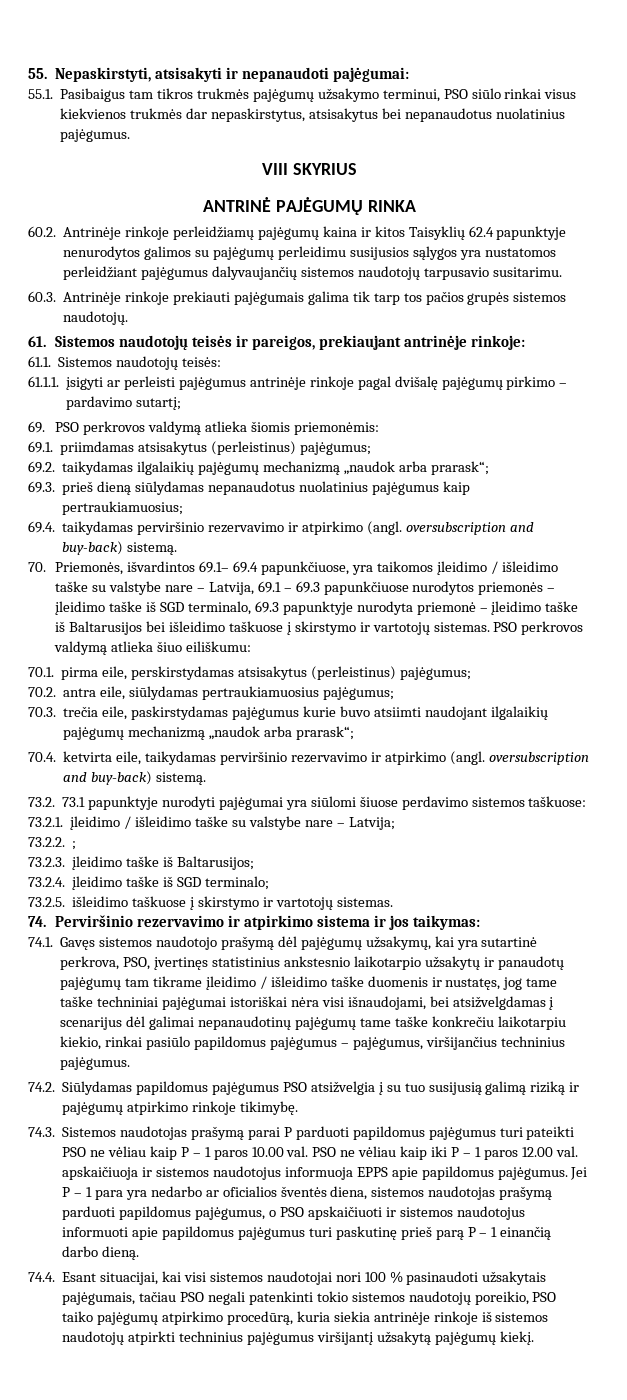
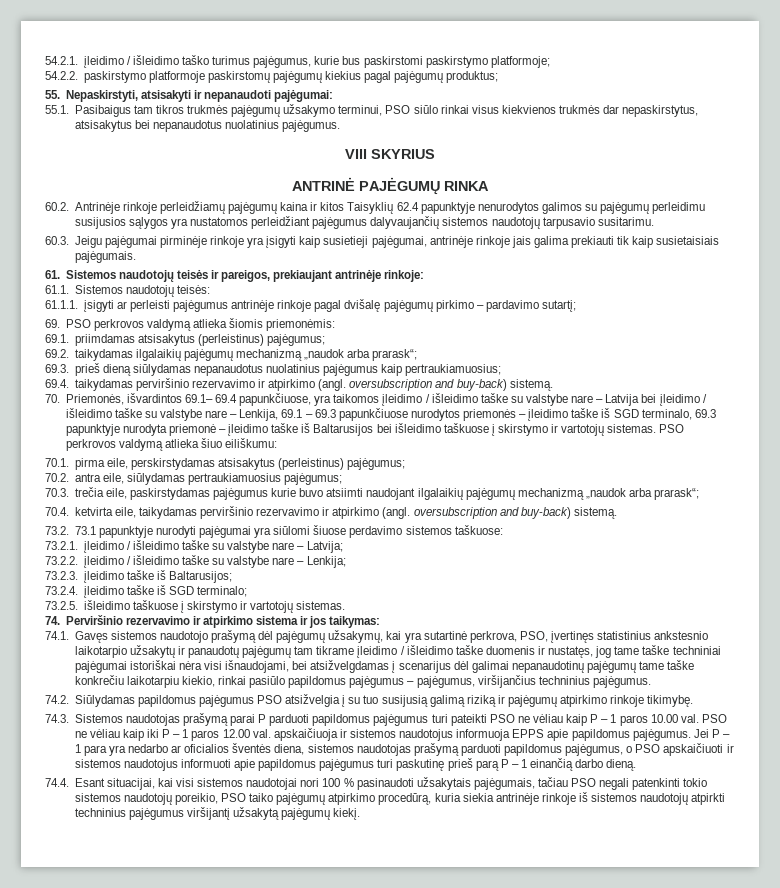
(28, 73) none -> [45,55,550,68] [45,71,499,83] 54.2.1. įleidimo / išleidimo taško turimus pajėgumus, kurie bus paskirstomi paskirstymo platformoje; // 54.2.2. paskirstymo platformoje paskirstomų pajėgumų kiekius pagal pajėgumų produktus; //
[63,291,567,305] [63,311,129,325] Antrinėje rinkoje prekiauti pajėgumais galima tik tarp tos pačios grupės sistemos naudotojų. -> [74,236,720,248] [74,251,136,263] Jeigu pajėgumai pirminėje rinkoje yra įsigyti kaip susietieji pajėgumai, antrinėje rinkoje jais galima prekiauti tik kaip susietaisiais pajėgumais.
[208,582,254,595] Latvija, -> [605,394,707,406] [65,408,279,421] Latvija bei įleidimo / išleidimo taške su valstybe nare – Lenkija,
[72,841,77,850] ; -> [83,555,346,568] įleidimo / išleidimo taške su valstybe nare – Lenkija;

